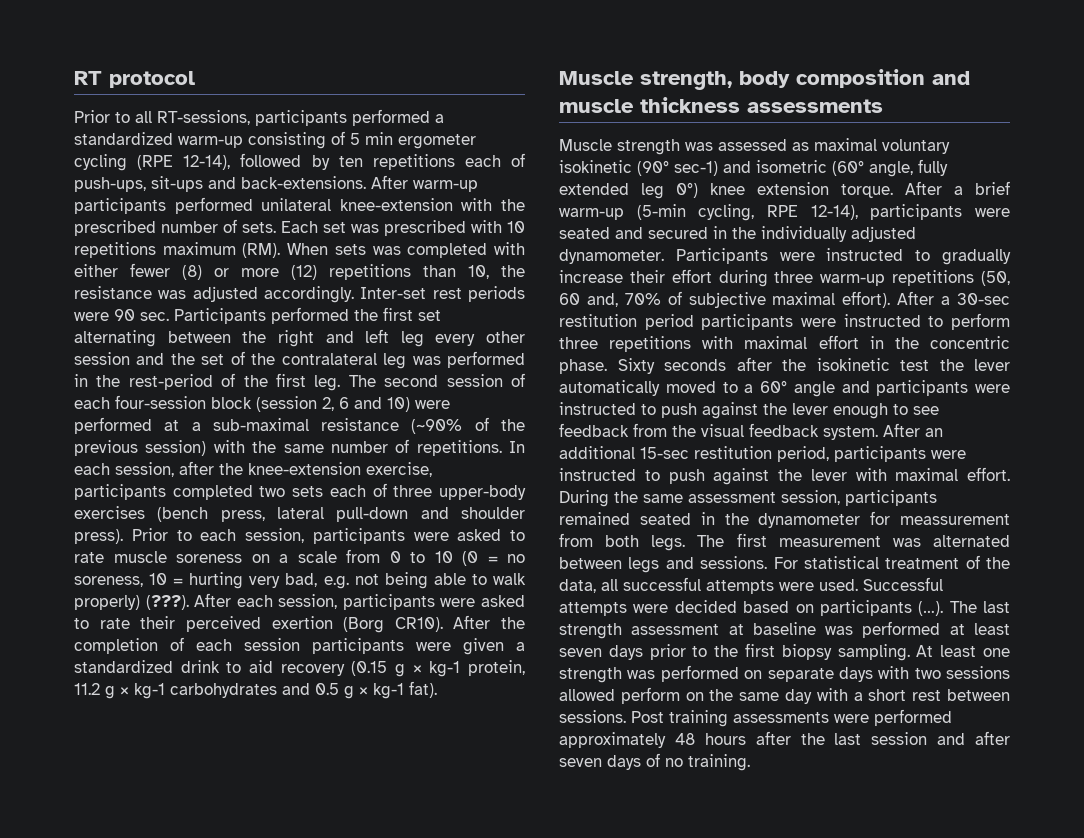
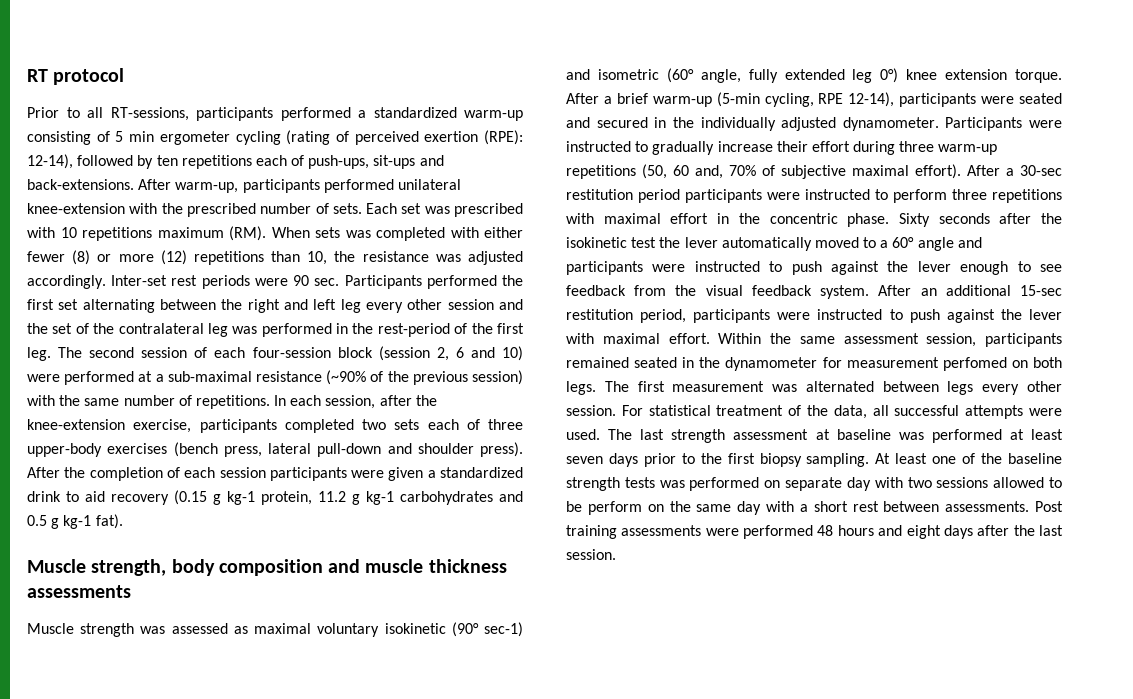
[137,155,174,170] (RPE -> [286,130,523,145] (rating of perceived exertion (RPE):
[413,180,478,192] warm-up -> [175,182,239,193] warm-up,
[131,528,525,544] [74,549,525,566] [74,572,526,589] [74,593,525,610] [74,616,443,633] Prior to each session, participants were asked to rate muscle soreness on a scale from 0 to 10 (0 = no soreness, 10 = hurting very bad, e.g. not being able to walk properly) (???). After each session, participants were asked to rate their perceived exertion (Borg CR10). -> (523, 449) none
[412,665,422,673] × -> (221, 499) none
[120,687,129,695] × -> (360, 499) none
[359,687,368,695] × -> (60, 523) none
[559,490,609,507] During -> [718,333,762,344] Within
[900,514,1010,525] [559,533,593,547] meassurement from -> [846,357,1028,371] measurement perfomed on
[665,556,768,569] and sessions. -> [982,381,1062,395] [566,405,616,416] every other session.
[863,577,943,591] [559,600,944,616] Successful attempts were decided based on participants (…). -> (600, 434) none
[559,667,622,683] strength -> [962,453,1062,464] [566,477,655,491] of the baseline strength tests
[838,667,873,682] days -> [846,477,871,491] day
(615, 695) none -> [1049,477,1062,488] [566,501,582,512] to be
[559,710,626,723] sessions. -> [945,501,1030,512] assessments.
[559,732,666,748] approximately -> (814, 532) none
[755,731,1010,745] [559,753,750,771] after the last session and after seven days of no training. -> [878,525,1063,539] [566,549,616,560] and eight days after the last session.

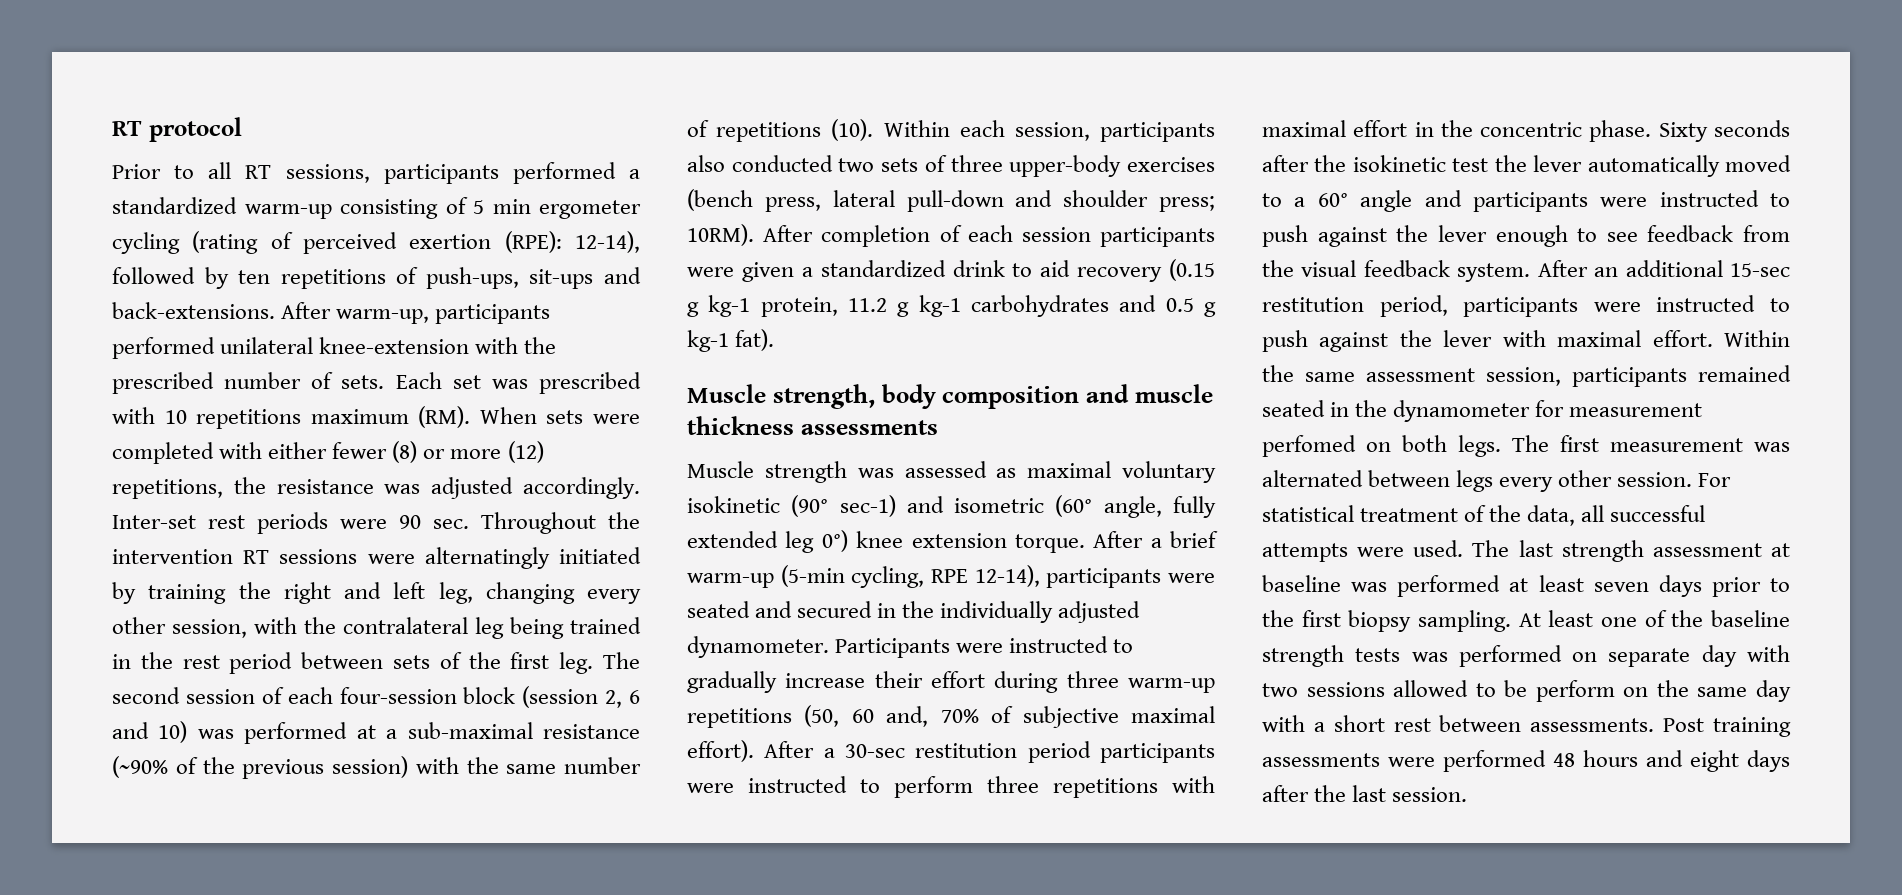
[110,107,189,121] RT-sessions, -> [245,164,370,183] RT sessions,
[255,155,287,166] each -> (386, 279) none
[345,230,371,238] was -> [592,414,640,424] were
[193,251,328,265] repetitions than 10, -> [112,479,223,499] repetitions,
[344,275,523,289] [27,299,523,313] [27,323,450,337] Participants performed the first set alternating between the right and left leg every other session and the set of the contralateral leg was performed in the rest-period -> [481,512,640,534] [112,547,641,569] [112,582,641,604] [112,617,641,639] [112,652,430,674] Throughout the intervention RT sessions were alternatingly initiated by training the right and left leg, changing every other session, with the contralateral leg being trained in the rest period between sets
[27,374,60,382] were -> [197,729,234,739] was
[195,395,437,409] [27,419,354,433] repetitions. In each session, after the knee-extension exercise, participants completed -> [716,119,1215,142] [687,155,833,172] repetitions (10). Within each session, participants also conducted
[427,419,459,430] each -> (919, 165) none
[480,442,523,457] [27,467,86,478] press). After the -> [1159,195,1215,212] [687,224,814,246] press; 10RM). After

